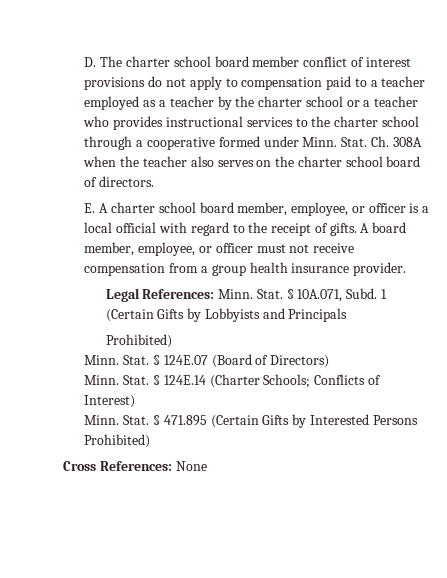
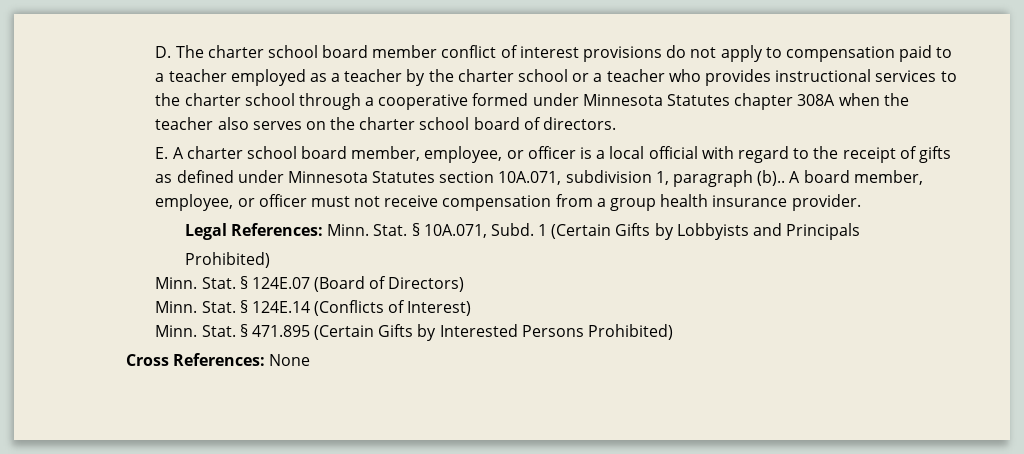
[302,136,389,147] Minn. Stat. Ch. -> [582,93,794,110] Minnesota Statutes chapter
[329,223,357,236] gifts. -> [918,146,951,163] [155,170,786,187] gifts as defined under Minnesota Statutes section 10A.071, subdivision 1, paragraph (b)..
[209,374,366,388] (Charter Schools; Conflicts -> [314,300,385,316] (Conflicts

